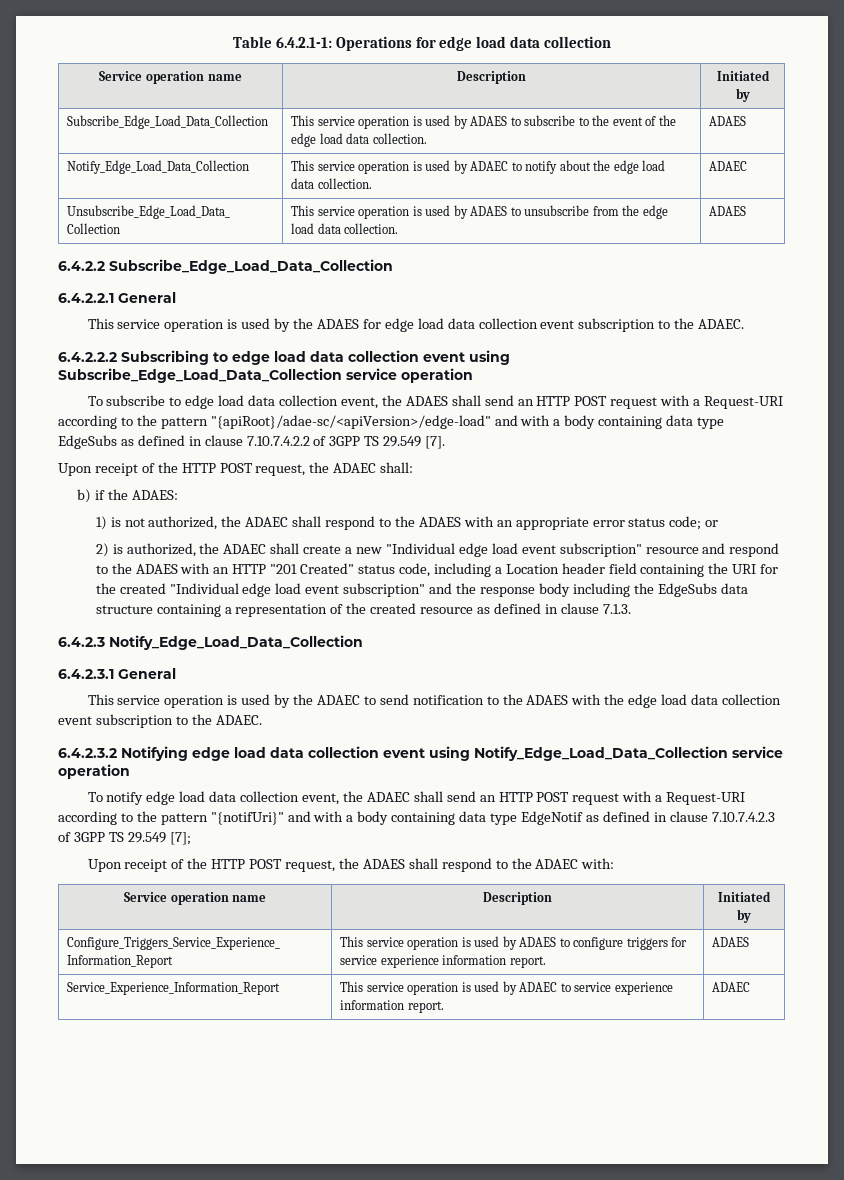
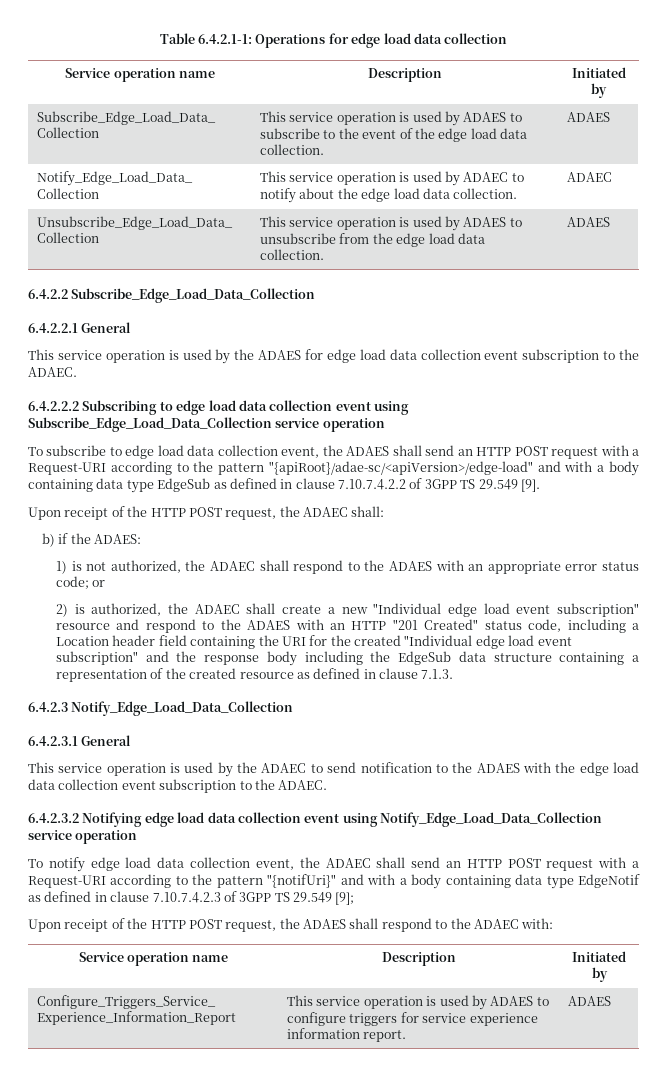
[58,435,117,449] EdgeSubs -> [157,478,211,492] EdgeSub
[425,436,446,449] [7]. -> [520,479,540,492] [9].
[657,583,717,597] EdgeSubs -> [398,651,452,665] EdgeSub
[169,832,191,845] [7]; -> [335,892,355,905] [9];
[67,982,281,995] [340,981,673,995] [340,1000,444,1013] [712,982,751,992] // Service_Experience_Information_Report | This service operation is used by ADAEC to service experience information report. | ADAEC -> (612, 1001) none

